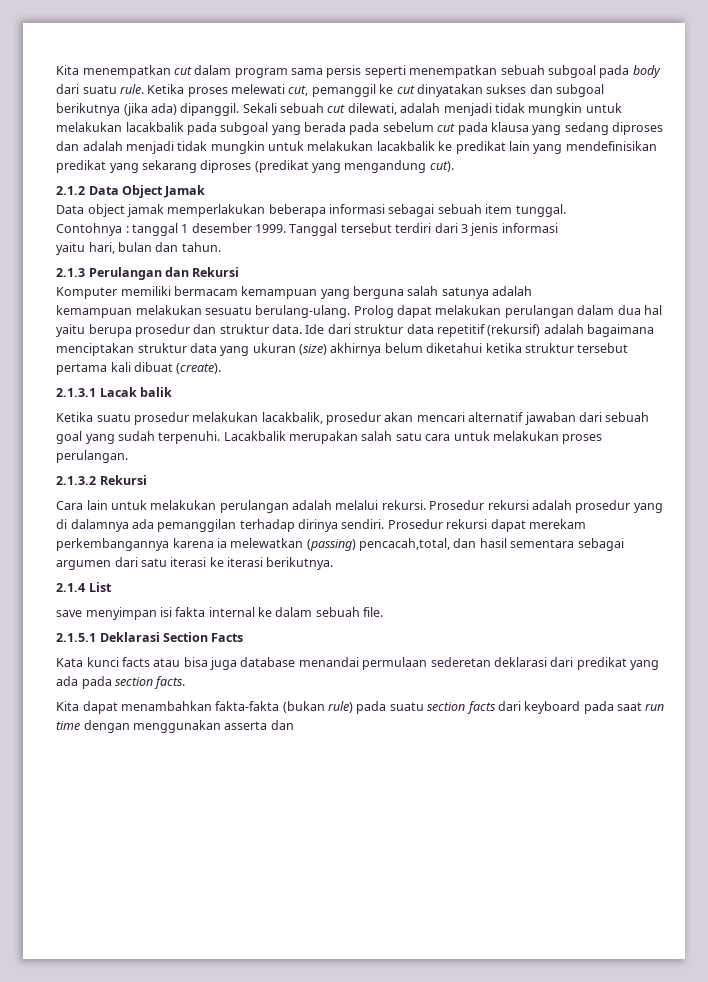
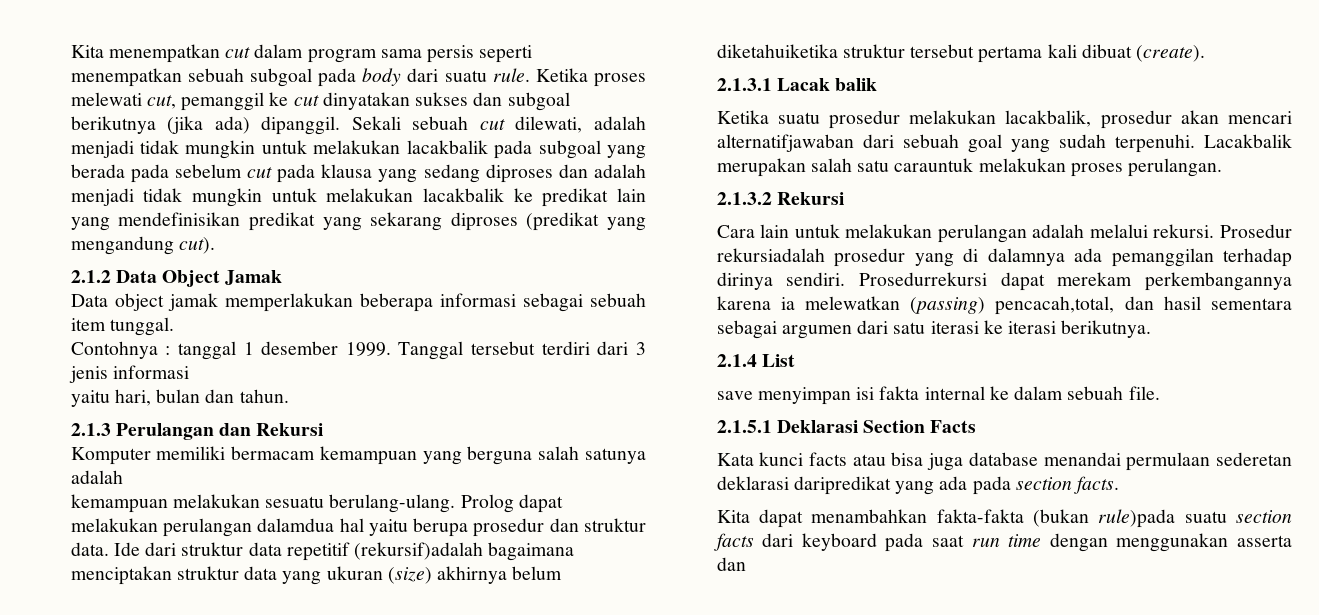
[577,305,641,315] dalam dua -> [257,518,335,532] dalamdua
[487,324,584,336] (rekursif) adalah -> [354,542,484,560] (rekursif)adalah
[426,343,522,353] diketahui ketika -> [716,44,838,58] diketahuiketika
[468,412,576,425] alternatif jawaban -> [716,134,854,152] alternatifjawaban
[425,431,490,441] cara untuk -> [894,158,974,172] carauntuk
[487,500,572,510] rekursi adalah -> [716,248,825,262] rekursiadalah
[387,519,488,529] Prosedur rekursi -> [858,272,987,286] Prosedurrekursi
[550,657,627,670] dari predikat -> [793,476,891,495] daripredikat
[328,701,387,714] rule) pada -> [1098,509,1176,528] rule)pada

